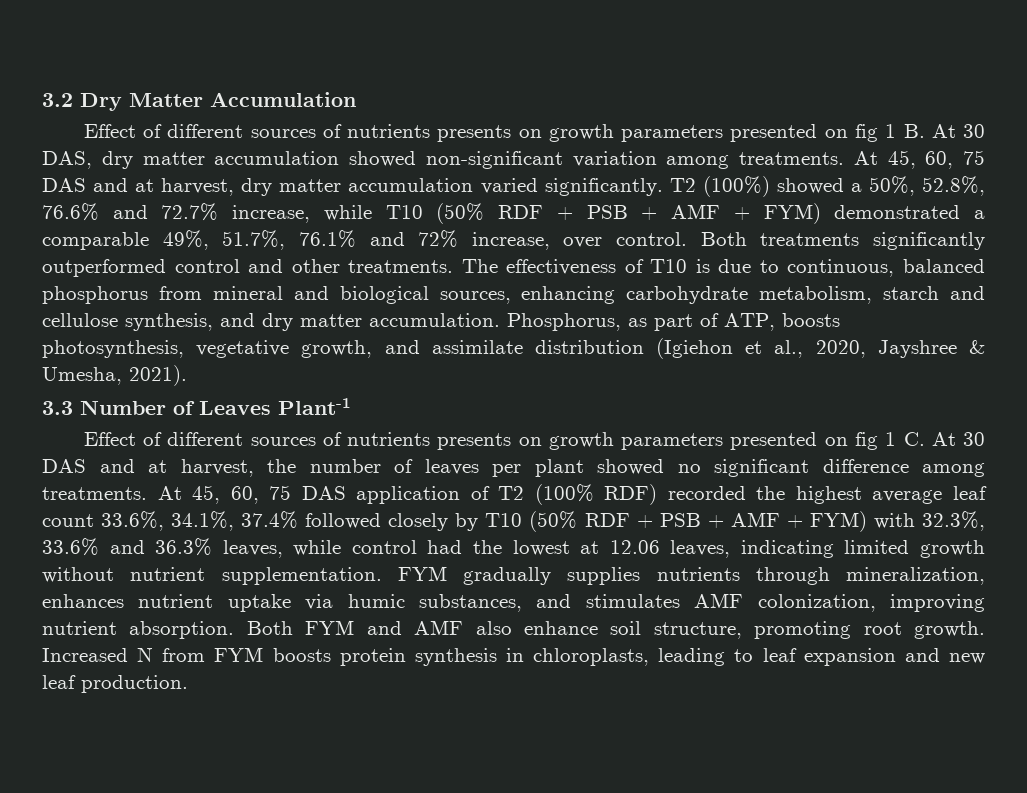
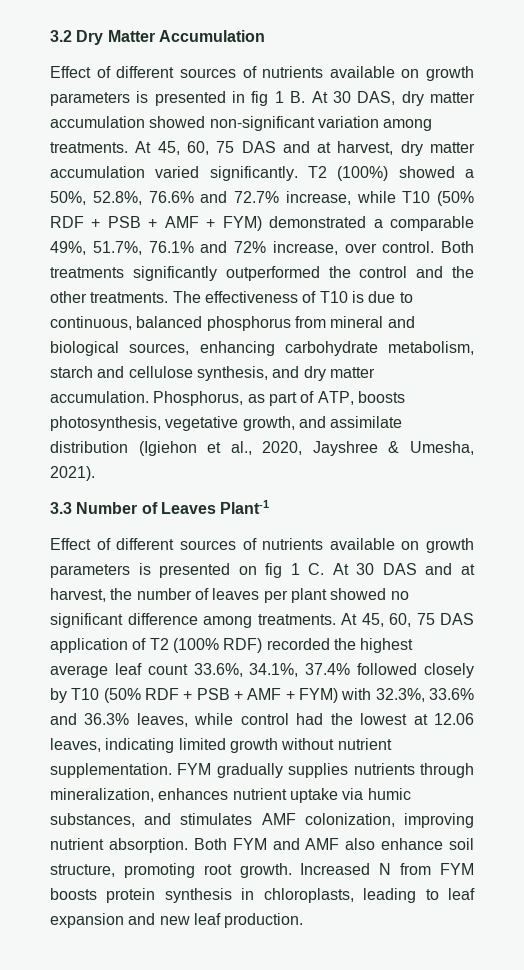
[437,124,848,142] presents on growth parameters presented on -> [329,66,474,81] [50,91,246,106] available on growth parameters is presented in
(166, 268) none -> [328,266,351,278] the
(284, 266) none -> [451,266,474,278] the
[437,432,724,450] presents on growth parameters -> [329,538,474,553] [50,563,151,578] available on growth parameters is

